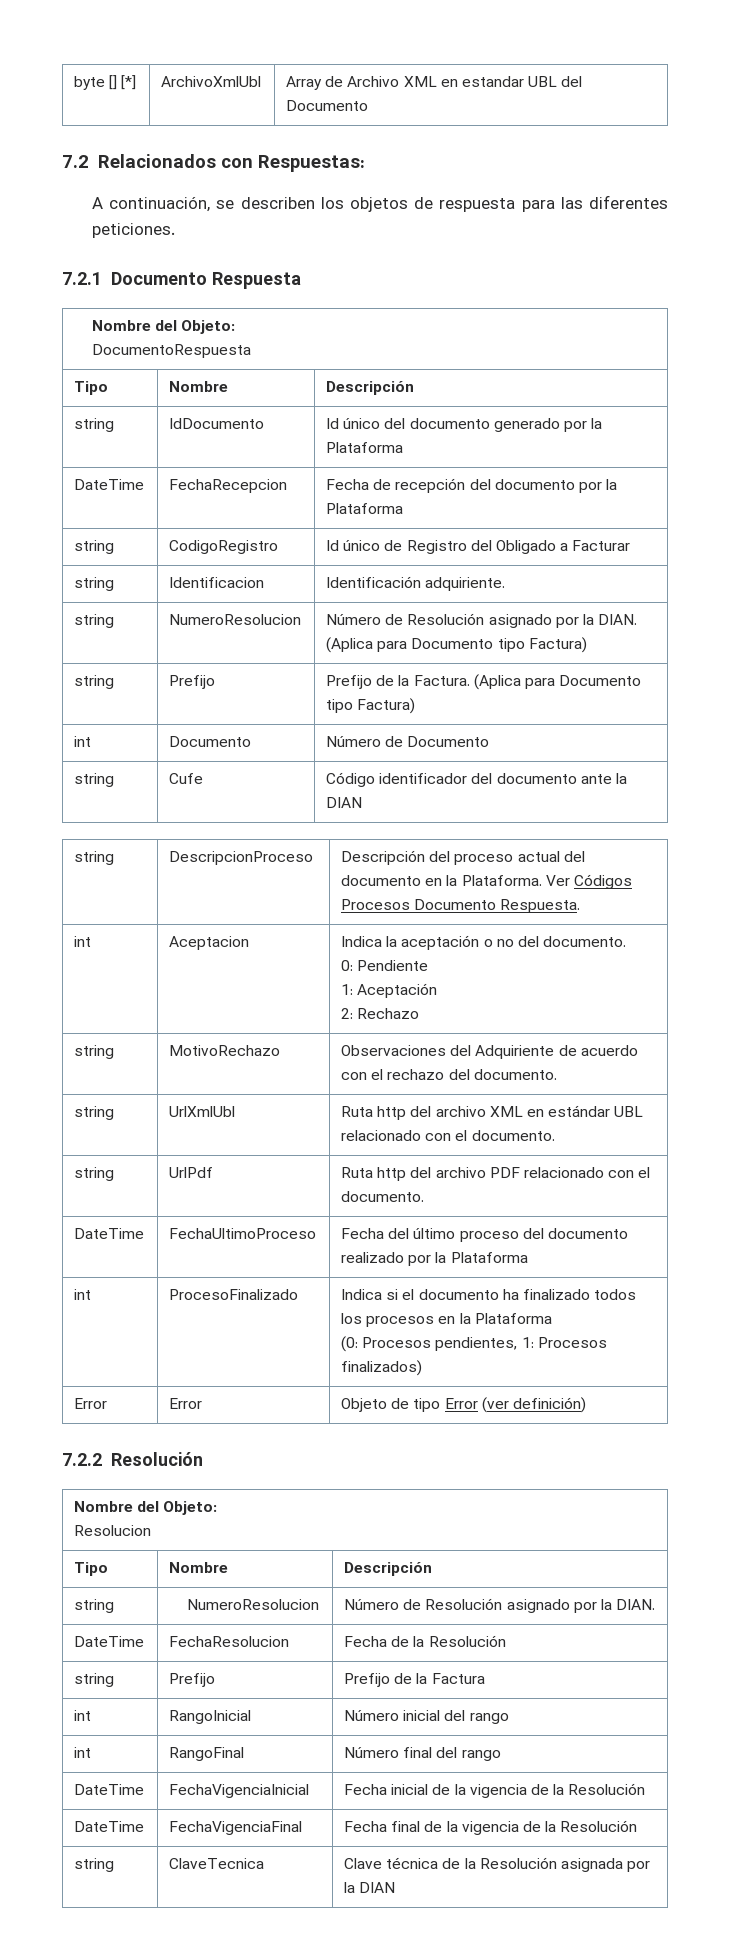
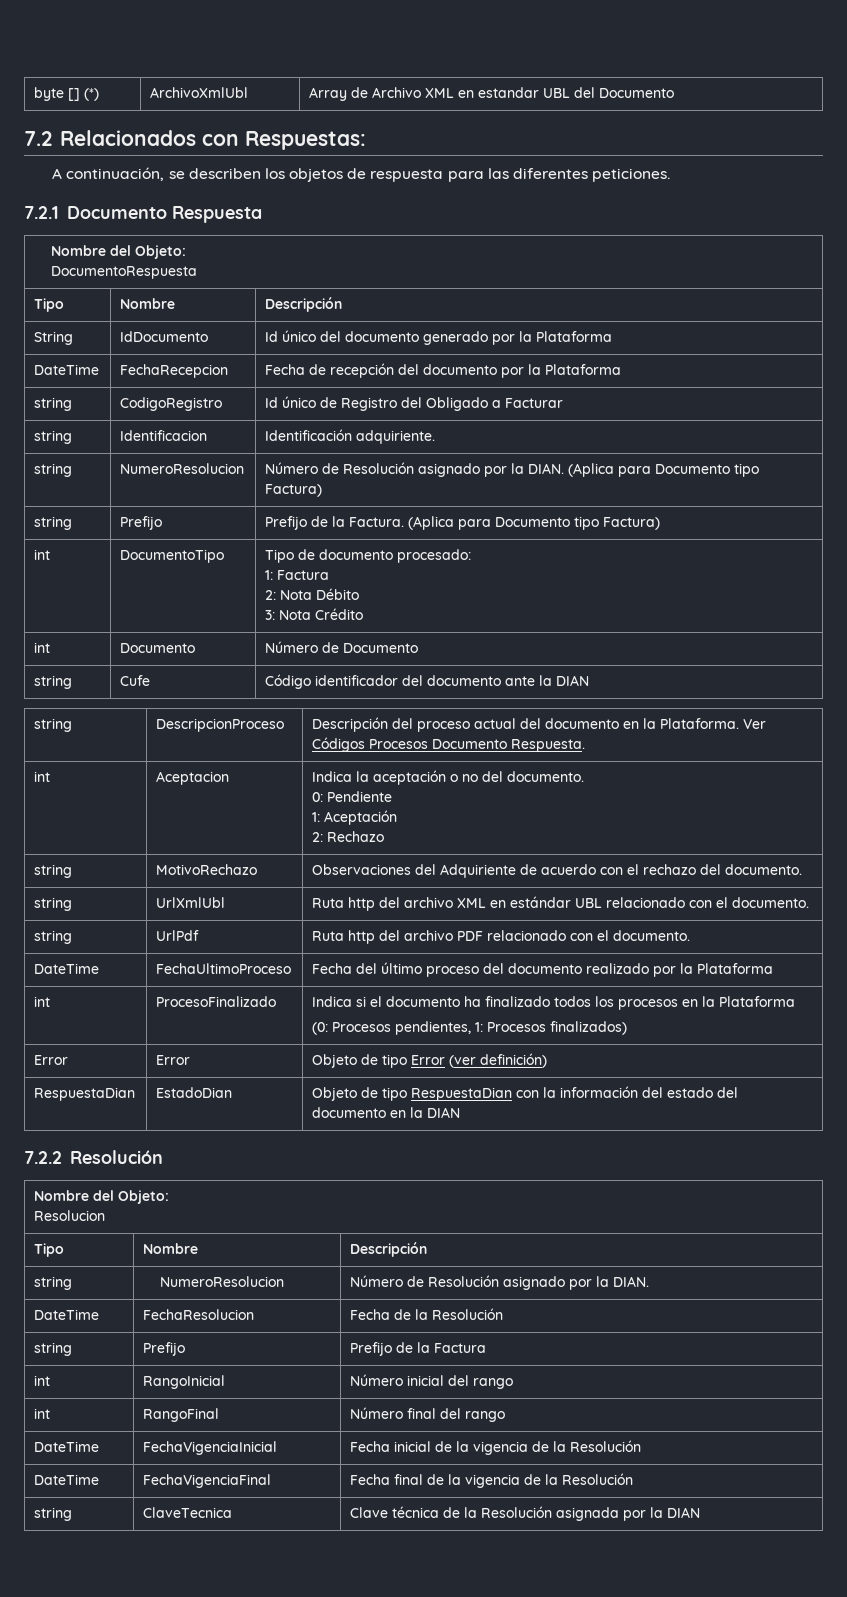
[121,75,137,90] [*] -> [84,88,100,101] (*)
[74,418,115,432] string -> [34,331,74,345] String
(416, 706) none -> [34,549,51,560] [120,549,225,563] [265,549,472,563] [265,570,330,580] [265,588,360,600] [265,608,364,620] // int | DocumentoTipo | Tipo de documento procesado: // 1: Factura // 2: Nota Débito // 3: Nota Crédito
(586, 1405) none -> [34,1087,136,1101] [156,1087,233,1098] [312,1086,739,1101] [312,1107,461,1118] // RespuestaDian | EstadoDian | Objeto de tipo RespuestaDian con la información del estado del documento en la DIAN

